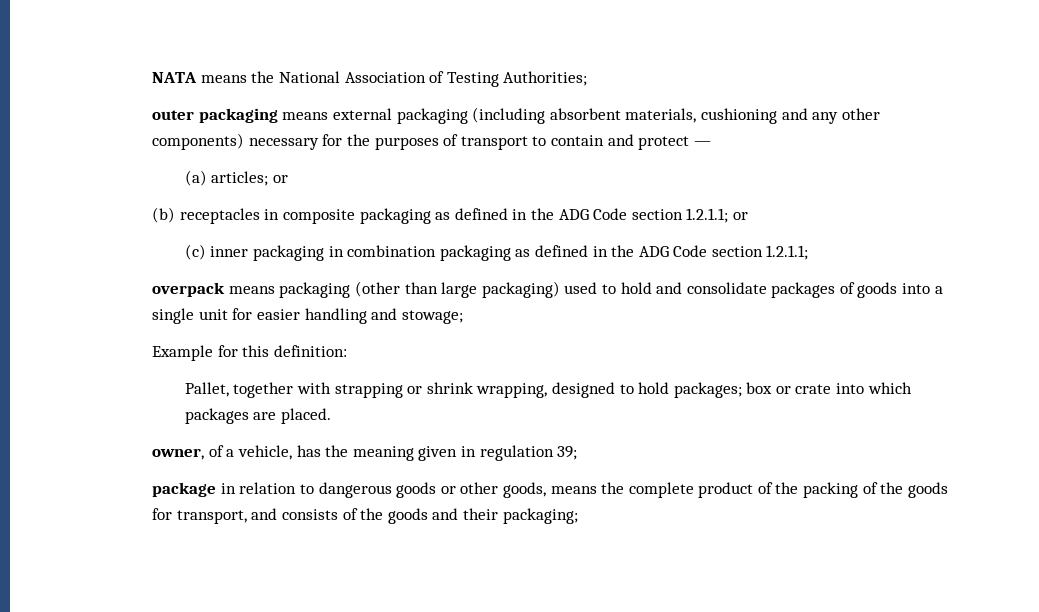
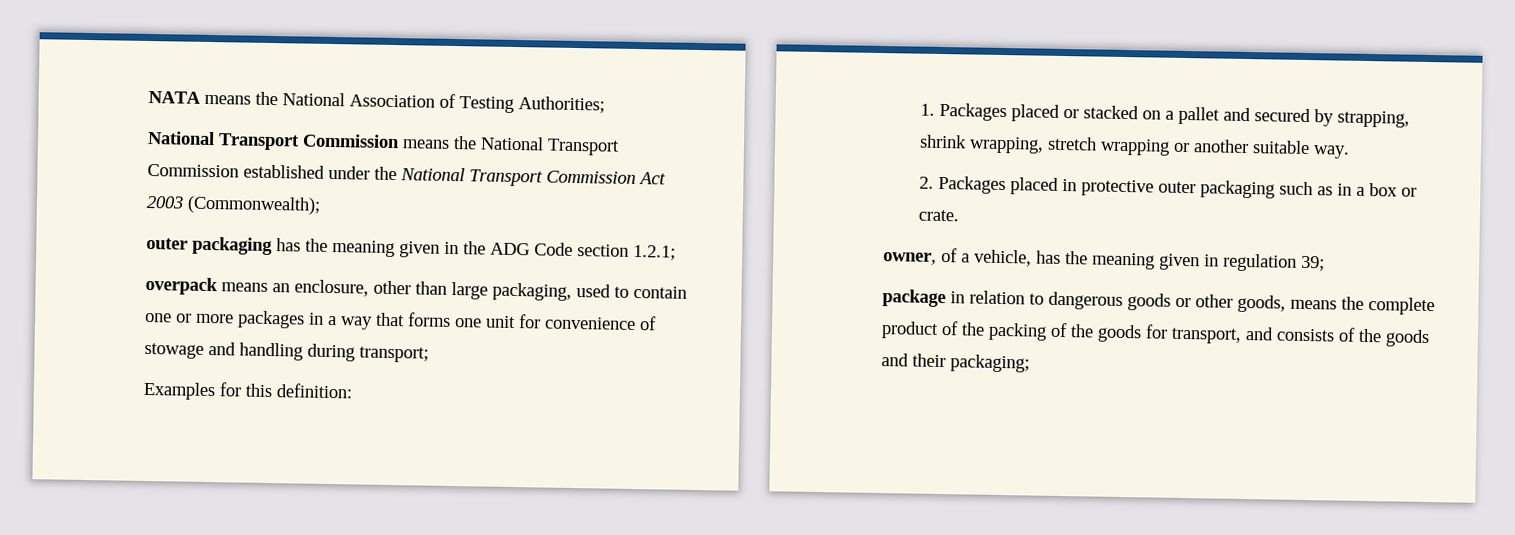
[152,107,880,124] [152,133,711,150] [184,170,288,186] [152,207,748,224] [184,244,809,261] outer packaging means external packaging (including absorbent materials, cushioning and any other components) necessary for the purposes of transport to contain and protect — // (a) articles; or // (b) receptacles in composite packaging as defined in the ADG Code section 1.2.1.1; or // (c) inner packaging in combination packaging as defined in the ADG Code section 1.2.1.1; -> [146,130,620,156] [146,163,666,187] [145,195,321,215] [145,236,676,261] National Transport Commission means the National Transport Commission established under the National Transport Commission Act 2003 (Commonwealth); // outer packaging has the meaning given in the ADG Code section 1.2.1;
[279,281,400,298] packaging (other -> [271,279,411,297] an enclosure, other
[481,281,560,298] packaging) -> [491,282,572,301] packaging,
[620,282,943,298] [152,308,463,324] [152,345,347,361] [184,382,912,398] [184,408,331,424] hold and consolidate packages of goods into a single unit for easier handling and stowage; // Example for this definition: // Pallet, together with strapping or shrink wrapping, designed to hold packages; box or crate into which packages are placed. -> [632,285,687,299] [144,310,657,331] [143,341,429,363] [142,381,353,401] [919,102,1410,128] [918,134,1350,159] [918,175,1417,199] [917,209,959,222] contain one or more packages in a way that forms one unit for convenience of stowage and handling during transport; // Examples for this definition: // 1. Packages placed or stacked on a pallet and secured by strapping, shrink wrapping, stretch wrapping or another suitable way. // 2. Packages placed in protective outer packaging such as in a box or crate.

